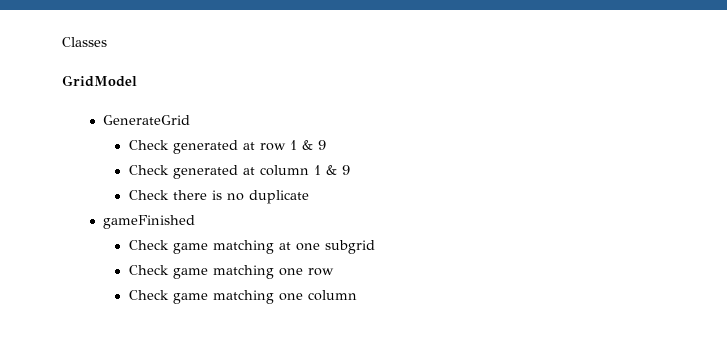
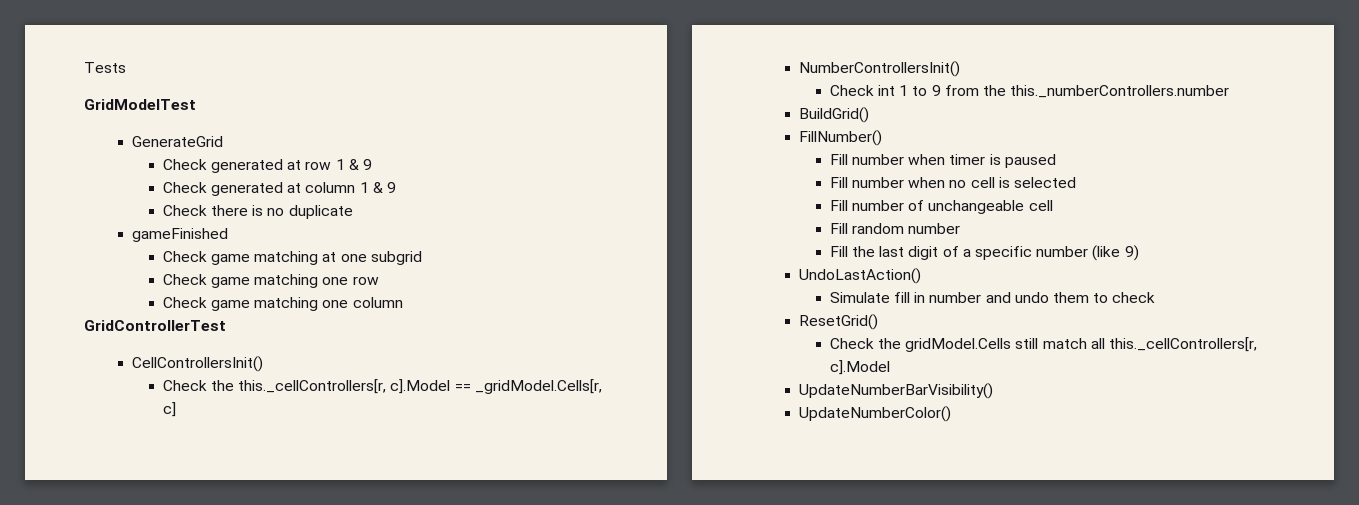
[62,37,107,47] [62,75,137,87] Classes // GridModel -> [84,62,126,73] [84,99,196,110] Tests // GridModelTest
(357, 295) none -> [84,320,226,331] [131,356,263,372] [162,379,602,394] [162,402,176,417] [798,61,960,77] [829,85,1230,98] [798,107,869,123] [798,130,882,146] [829,154,1056,168] [829,177,1076,188] [829,200,1053,214] [829,223,961,234] [829,245,1139,261] [798,268,921,284] [829,292,1156,303] [798,314,878,330] [829,337,1257,352] [829,360,890,375] [798,383,993,399] [798,406,951,422] // GridControllerTest // CellControllersInit() // Check the this._cellControllers[r, c].Model == _gridModel.Cells[r, c] // NumberControllersInit() // Check int 1 to 9 from the this._numberControllers.number // BuildGrid() // FillNumber() // Fill number when timer is paused // Fill number when no cell is selected // Fill number of unchangeable cell // Fill random number // Fill the last digit of a specific number (like 9) // UndoLastAction() // Simulate fill in number and undo them to check // ResetGrid() // Check the gridModel.Cells still match all this._cellControllers[r, c].Model // UpdateNumberBarVisibility() // UpdateNumberColor()

